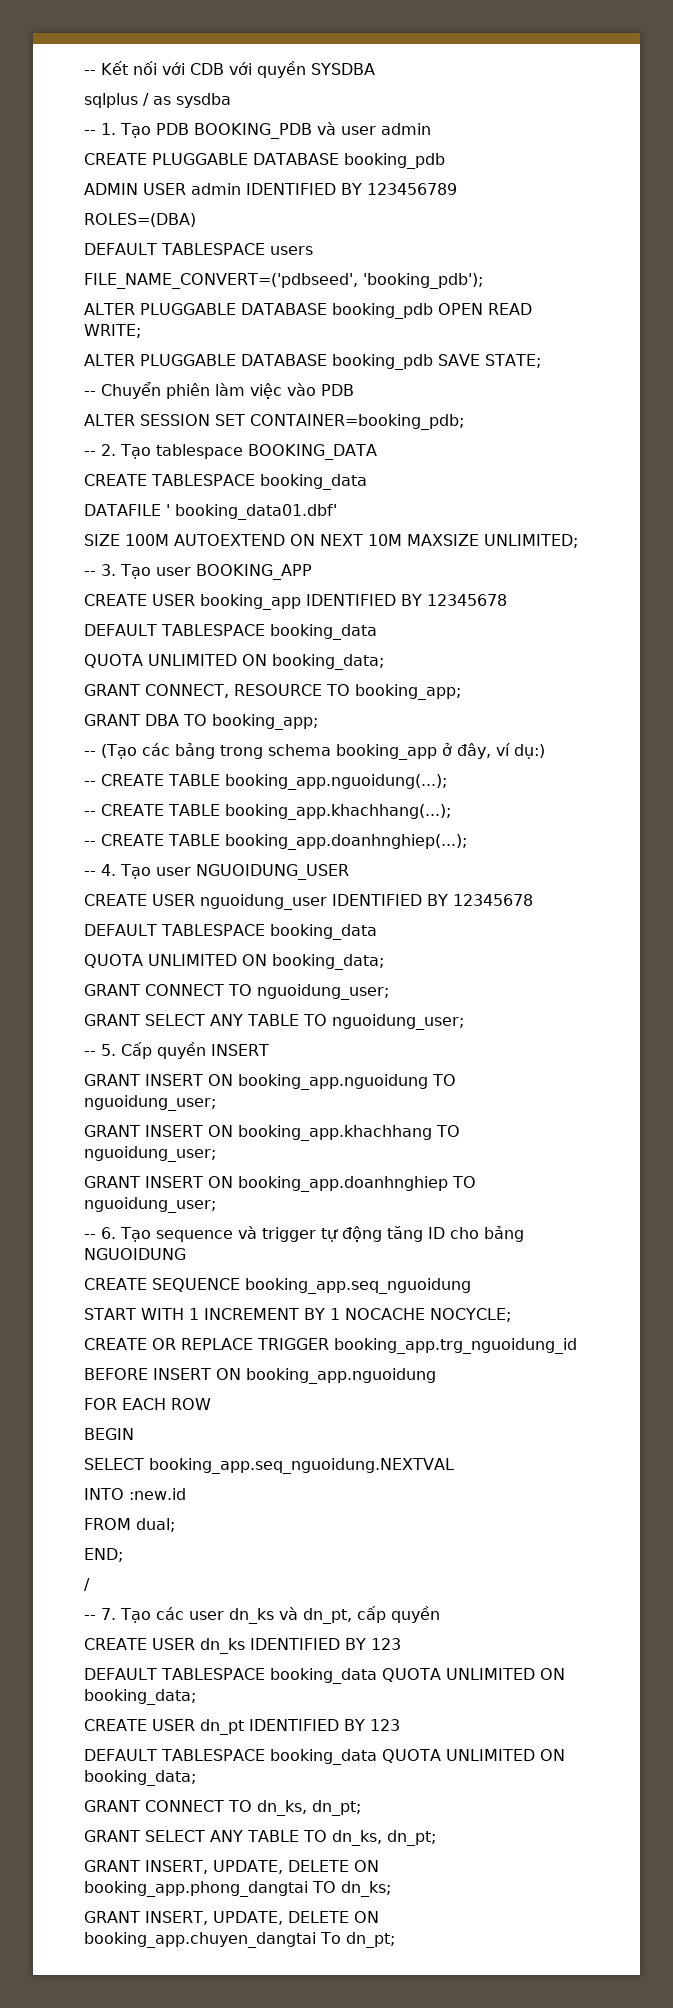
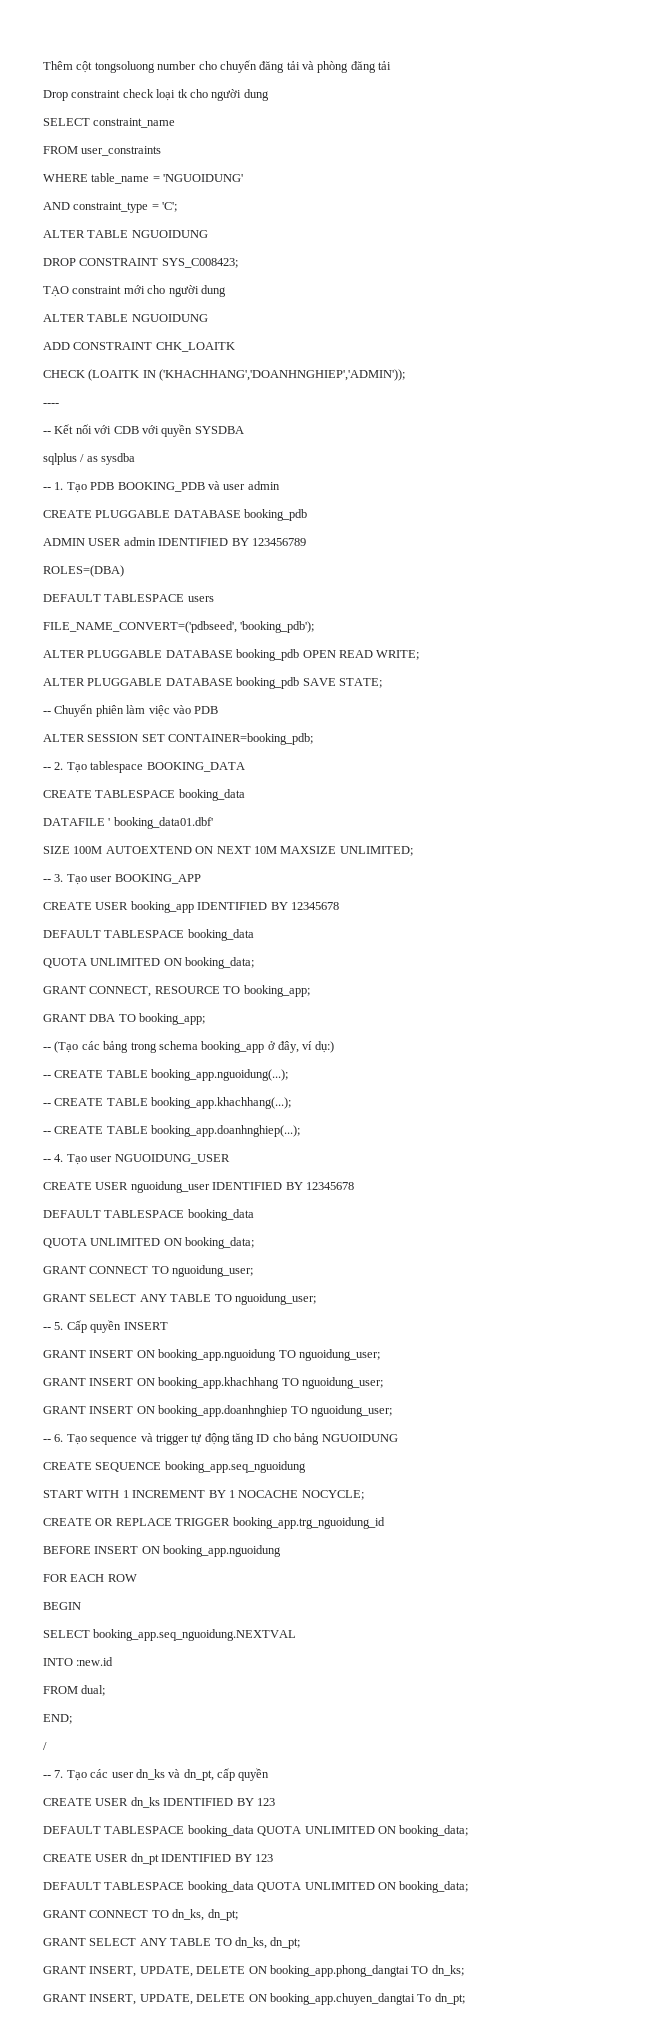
(84, 72) none -> [43,60,392,73] [43,89,269,101] [43,118,176,128] [43,146,162,156] [43,173,244,184] [43,202,178,213] [43,230,208,238] [43,258,238,268] [43,285,226,297] [43,314,208,322] [43,342,235,352] [43,369,406,381] [43,403,59,406] Thêm cột tongsoluong number cho chuyến đăng tải và phòng đăng tải // Drop constraint check loại tk cho người dung // SELECT constraint_name // FROM user_constraints // WHERE table_name = 'NGUOIDUNG' // AND constraint_type = 'C'; // ALTER TABLE NGUOIDUNG // DROP CONSTRAINT SYS_C008423; // TẠO constraint mới cho người dung // ALTER TABLE NGUOIDUNG // ADD CONSTRAINT CHK_LOAITK // CHECK (LOAITK IN ('KHACHHANG','DOANHNGHIEP','ADMIN')); // ---- //

